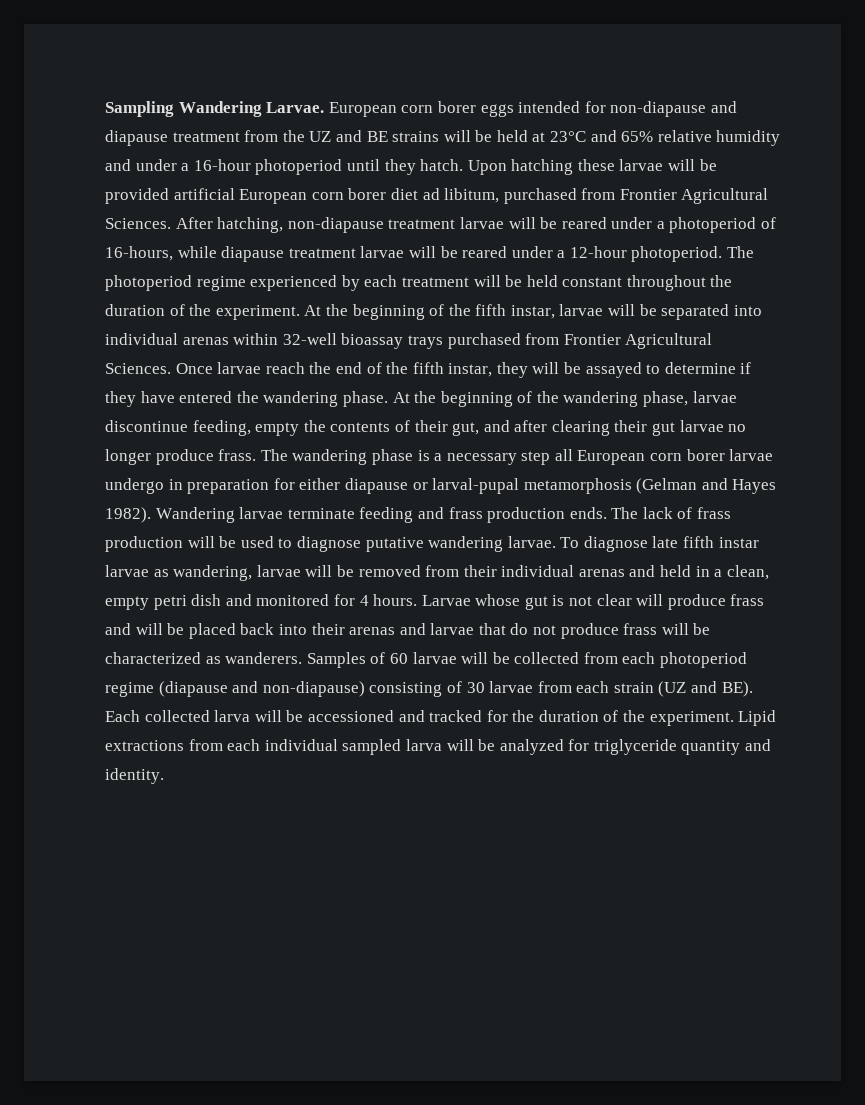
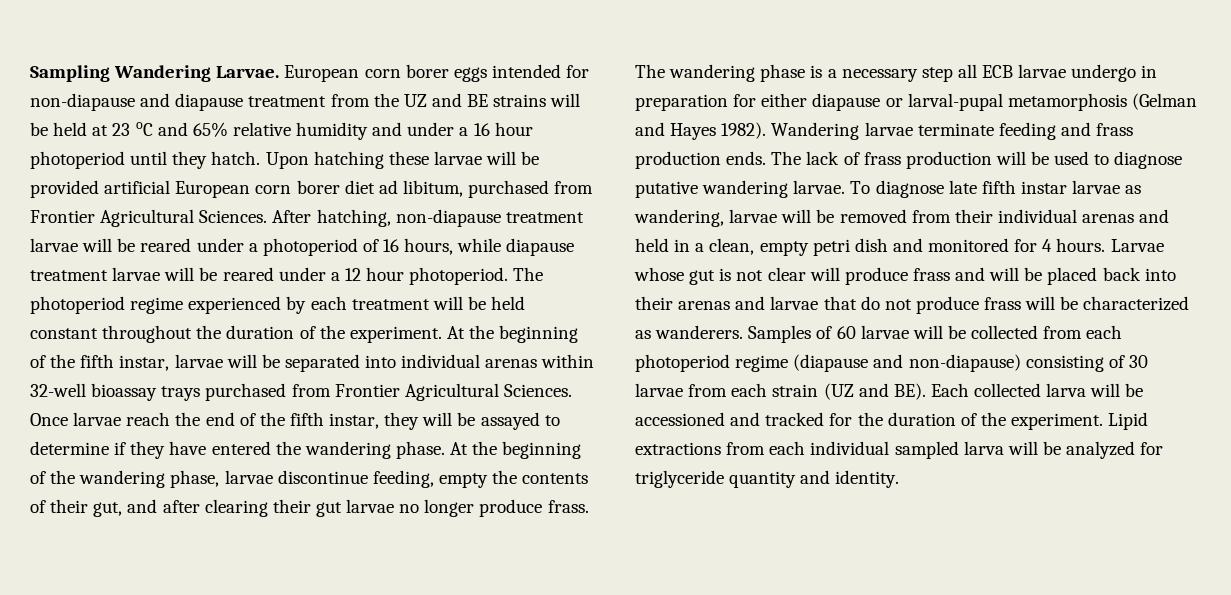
[550,131,587,142] 23°C -> [112,122,153,136] 23 oC
[193,159,251,171] 16-hour -> [473,122,533,136] 16 hour
[105,246,173,261] 16-hours, -> [383,238,454,255] 16 hours,
[569,246,627,258] 12-hour -> [344,267,405,281] 12 hour
[577,449,725,465] European corn borer -> [982,65,1014,78] ECB

